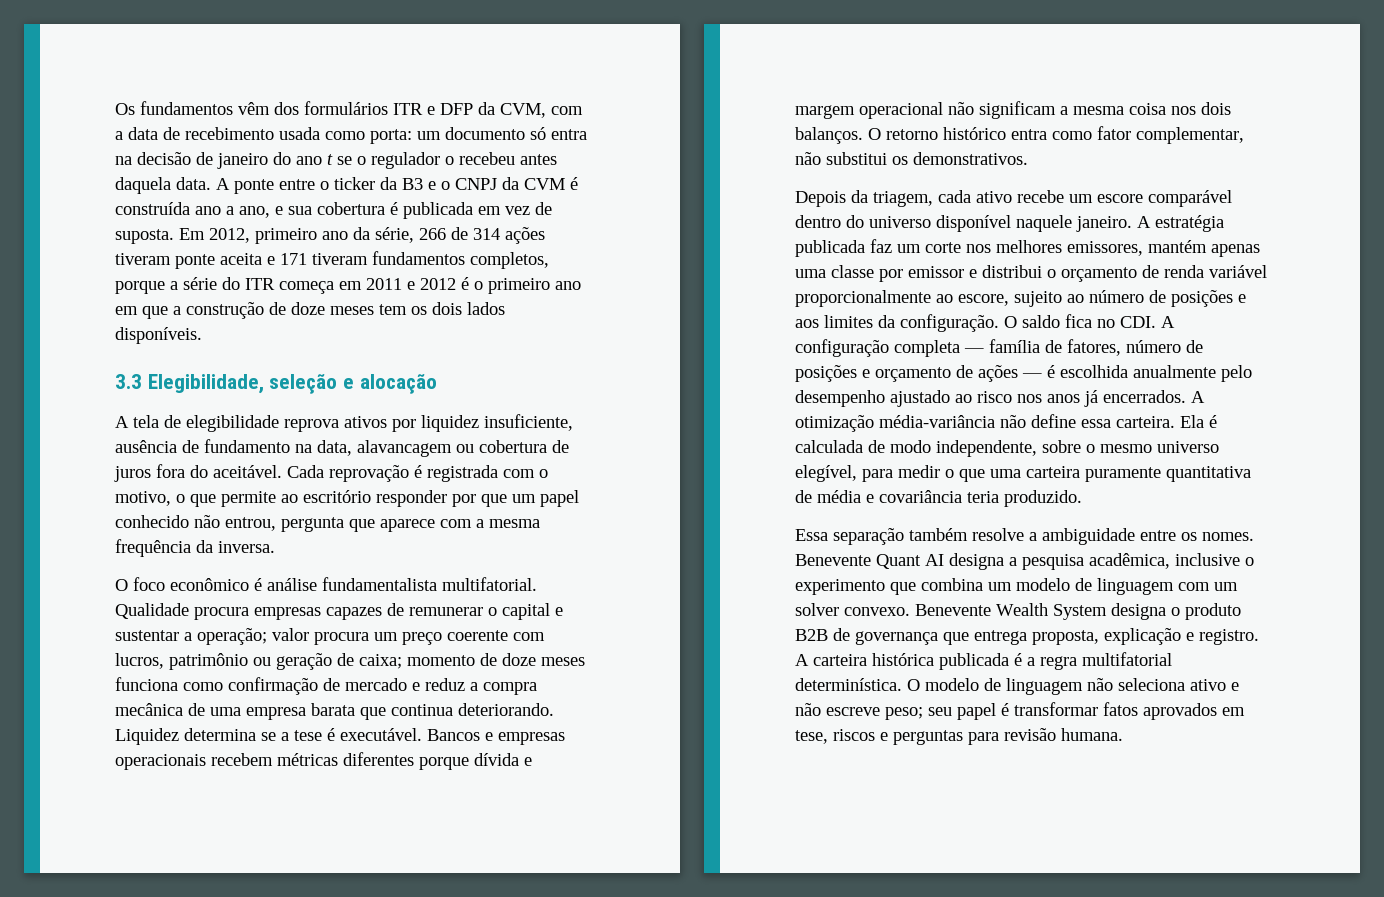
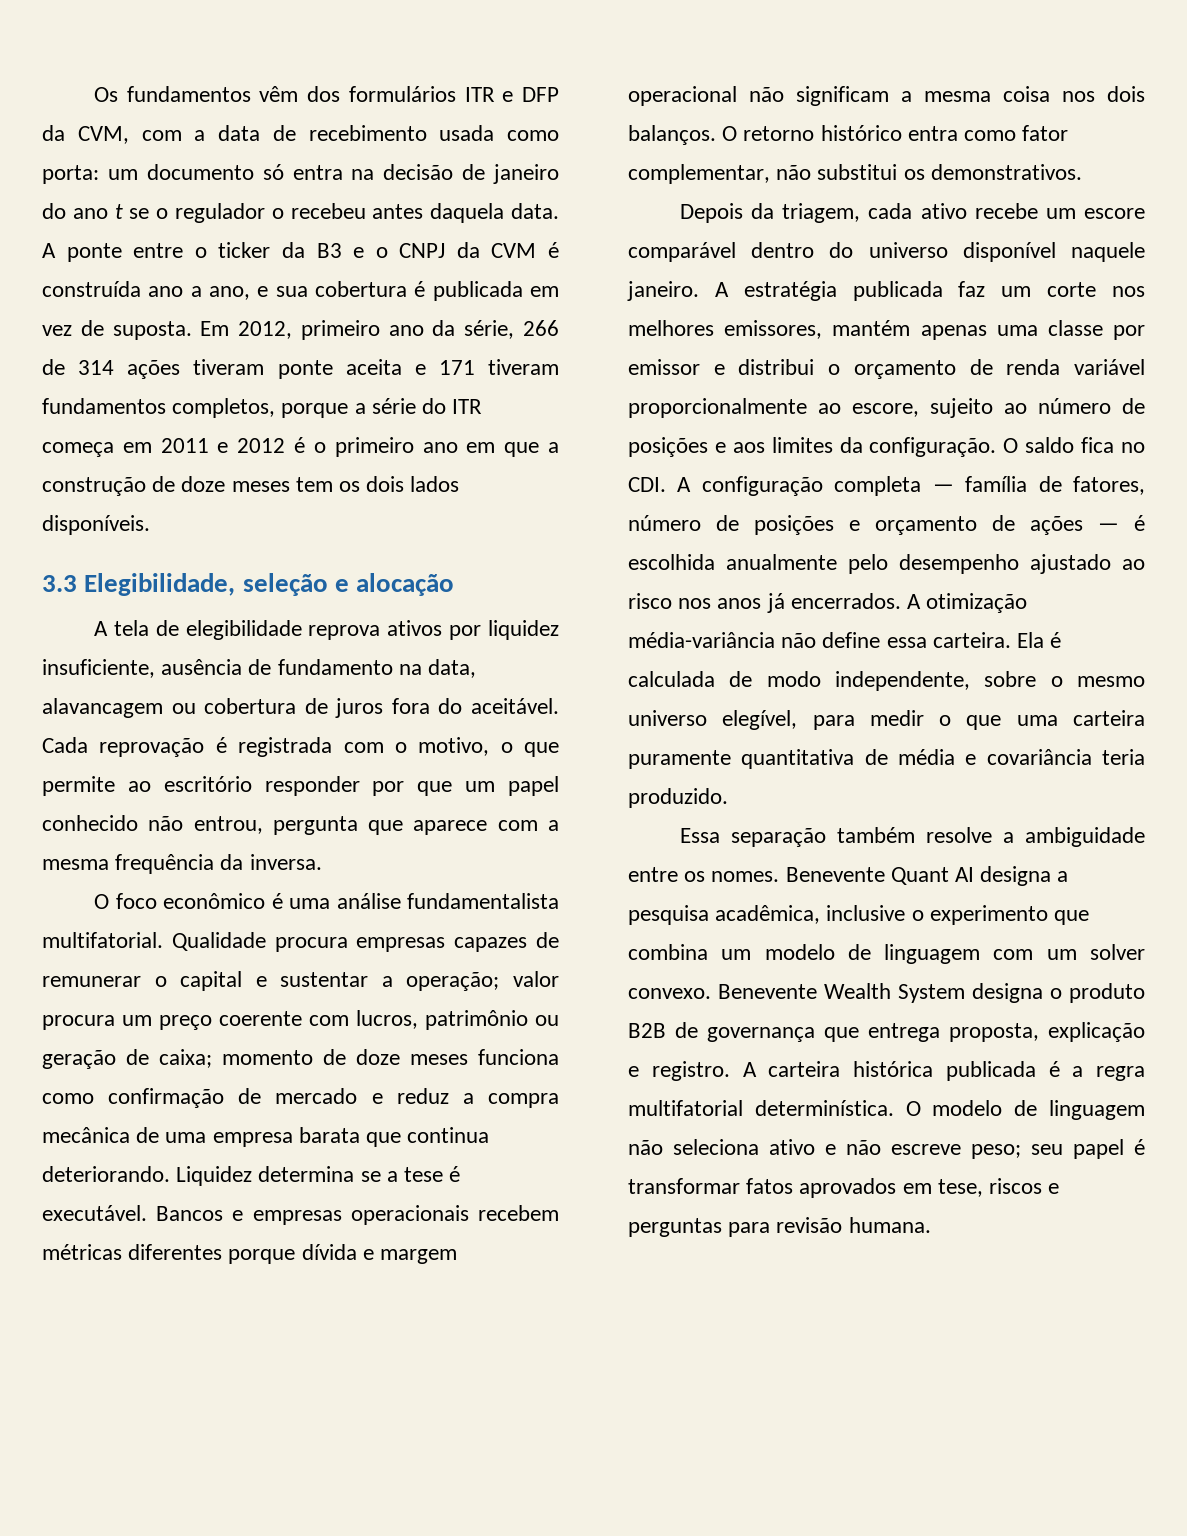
(262, 584) none -> [289,898,331,909] uma

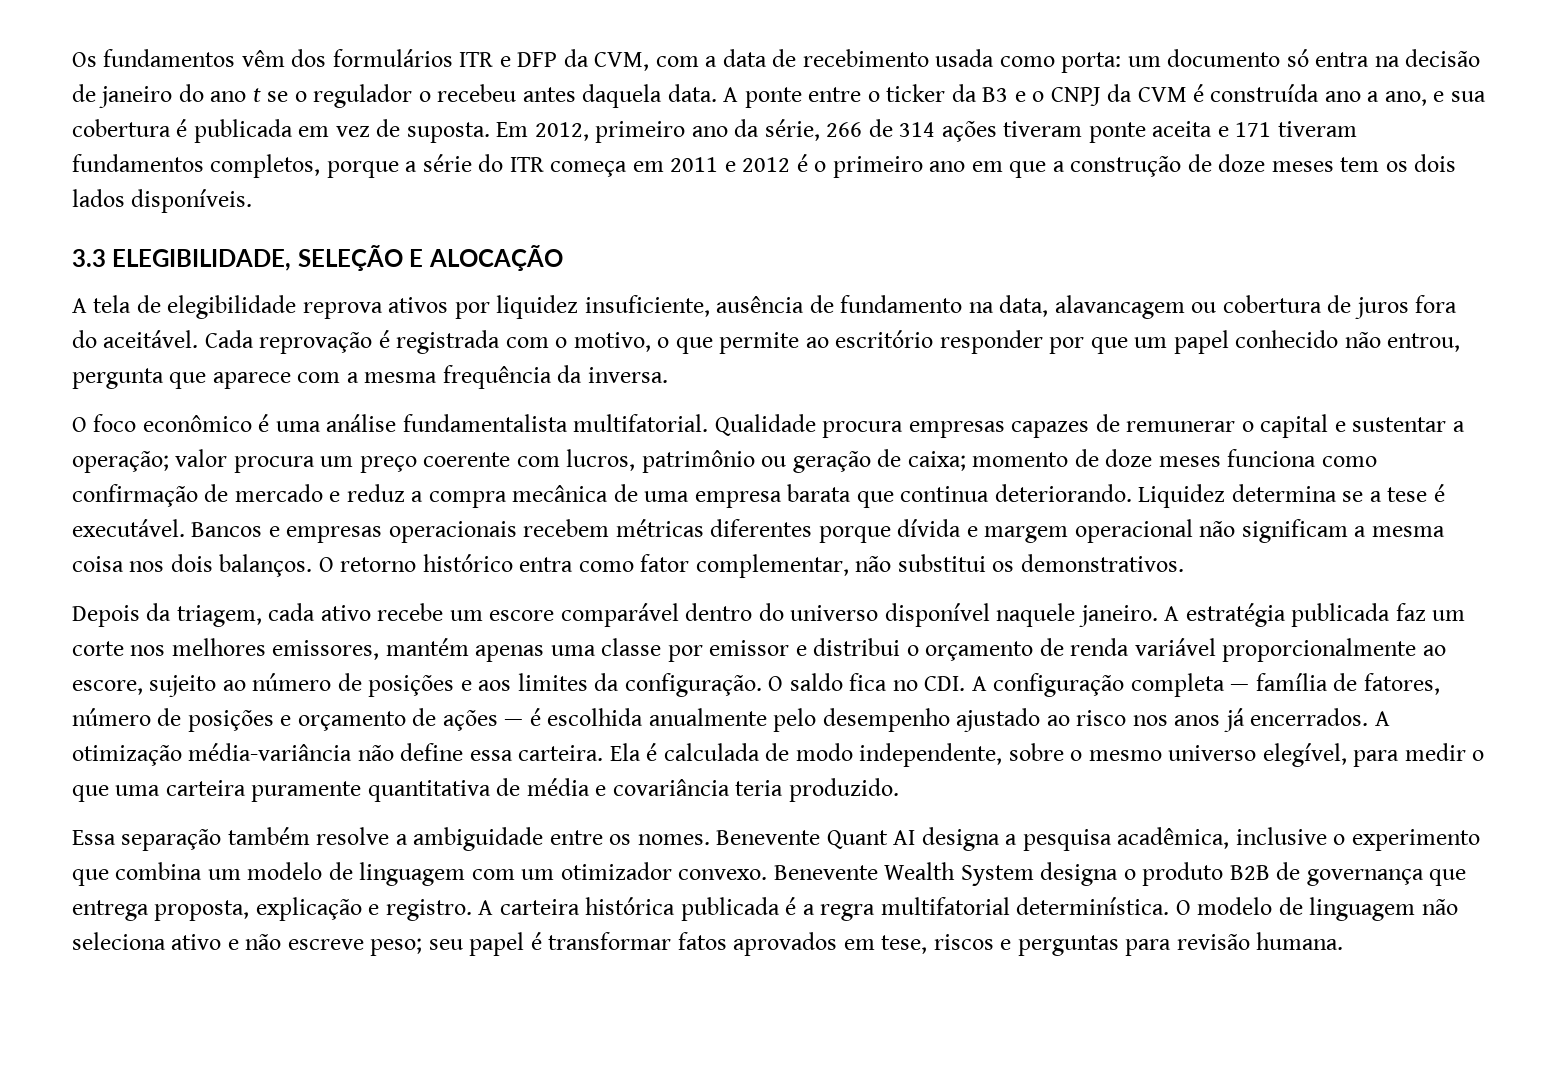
[84,573,455,596] Elegibilidade, seleção e alocação -> [112,245,563,271] ELEGIBILIDADE, SELEÇÃO E ALOCAÇÃO
[1090,944,1145,960] solver -> [560,862,672,880] otimizador

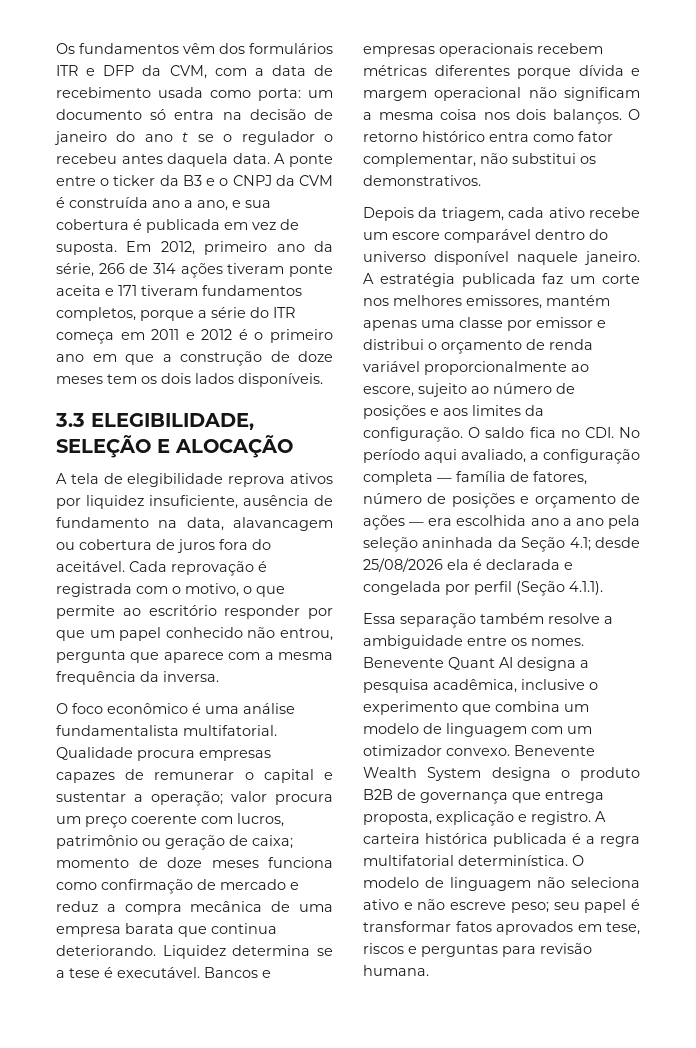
[971,676,987,691] A -> [619,427,640,438] [363,449,539,463] No período aqui avaliado, a
[529,708,1390,732] [72,743,1485,767] [72,778,899,802] é escolhida anualmente pelo desempenho ajustado ao risco nos anos já encerrados. A otimização média-variância não define essa carteira. Ela é calculada de modo independente, sobre o mesmo universo elegível, para medir o que uma carteira puramente quantitativa de média e covariância teria produzido. -> [428,515,640,529] [363,537,640,552] [363,558,573,572] [363,581,603,596] era escolhida ano a ano pela seleção aninhada da Seção 4.1; desde 25/08/2026 ela é declarada e congelada por perfil (Seção 4.1.1).

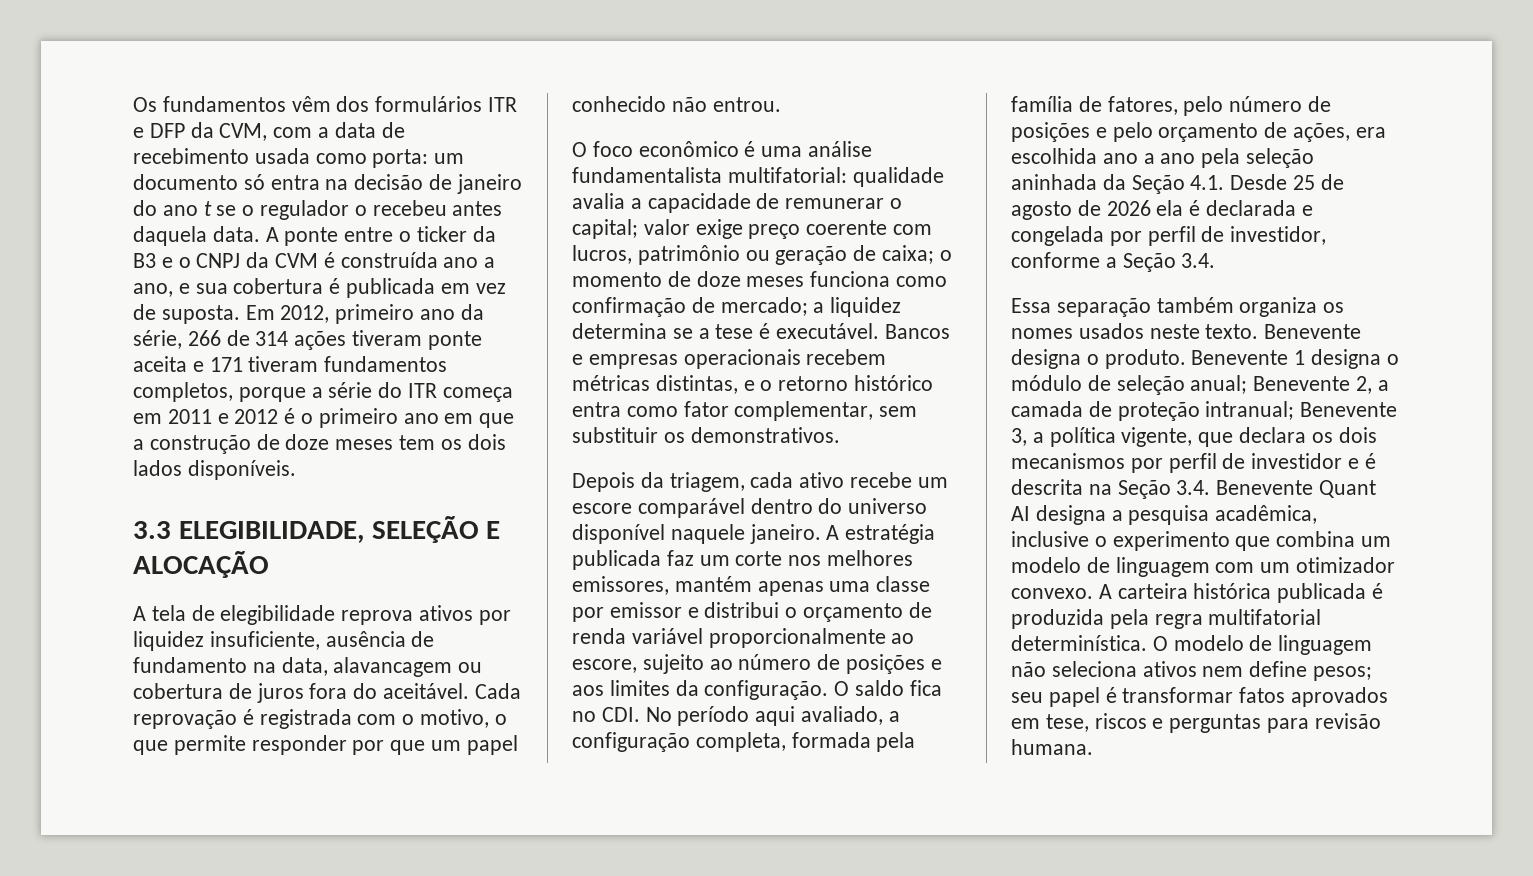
[122,605,217,616] ao escritório -> (246, 745) none
[280,628,333,641] [56,650,333,663] [56,671,219,685] entrou, pergunta que aparece com a mesma frequência da inversa. -> [712,97,781,112] entrou.
[183,725,277,736] [56,747,271,761] [56,769,333,783] [56,791,333,806] [56,816,81,824] multifatorial. Qualidade procura empresas capazes de remunerar o capital e sustentar a operação; valor procura um -> [727,167,944,187] [572,193,903,213] [572,219,743,239] multifatorial: qualidade avalia a capacidade de remunerar o capital; valor exige
(293, 842) none -> [939,250,952,261] o
[220,879,299,890] [56,901,333,915] [56,923,277,937] [56,945,226,959] mercado e reduz a compra mecânica de uma empresa barata que continua deteriorando. Liquidez -> [720,297,902,317] mercado; a liquidez
[434,65,640,79] [363,87,640,101] [363,109,640,124] diferentes porque dívida e margem operacional não significam a mesma coisa nos dois balanços. O -> [655,375,773,394] distintas, e o
[480,153,576,164] não substitui -> [879,406,918,417] [572,427,658,443] sem substituir
[363,471,452,485] completa — -> [695,732,916,752] completa, formada pela
[363,493,640,508] [363,515,425,530] número de posições e orçamento de ações — -> [1183,96,1332,116] [1011,122,1351,142] pelo número de posições e pelo orçamento de ações,
[569,537,640,551] [363,558,443,572] 4.1; desde 25/08/2026 -> [1190,174,1344,190] [1011,200,1151,220] 4.1. Desde 25 de agosto de 2026
[516,581,603,596] [363,613,613,628] [363,635,584,649] (Seção 4.1.1). // Essa separação também resolve a ambiguidade entre os nomes. -> [1201,226,1327,245] [1011,252,1216,272] [1011,297,1345,317] [1011,323,1362,339] [1011,349,1399,369] [1011,375,1389,395] [1011,401,1398,421] [1011,427,1377,447] [1011,453,1376,473] [1011,479,1211,499] de investidor, conforme a Seção 3.4. // Essa separação também organiza os nomes usados neste texto. Benevente designa o produto. Benevente 1 designa o módulo de seleção anual; Benevente 2, a camada de proteção intranual; Benevente 3, a política vigente, que declara os dois mecanismos por perfil de investidor e é descrita na Seção 3.4.
[514,745,595,756] [363,767,640,781] [363,789,604,804] [363,811,591,826] Benevente Wealth System designa o produto B2B de governança que entrega proposta, explicação e registro. -> (1093, 593) none
[586,836,595,844] a -> [1011,609,1149,629] produzida pela
[363,899,549,913] ativo e não escreve peso; -> [1142,661,1373,681] ativos nem define pesos;

